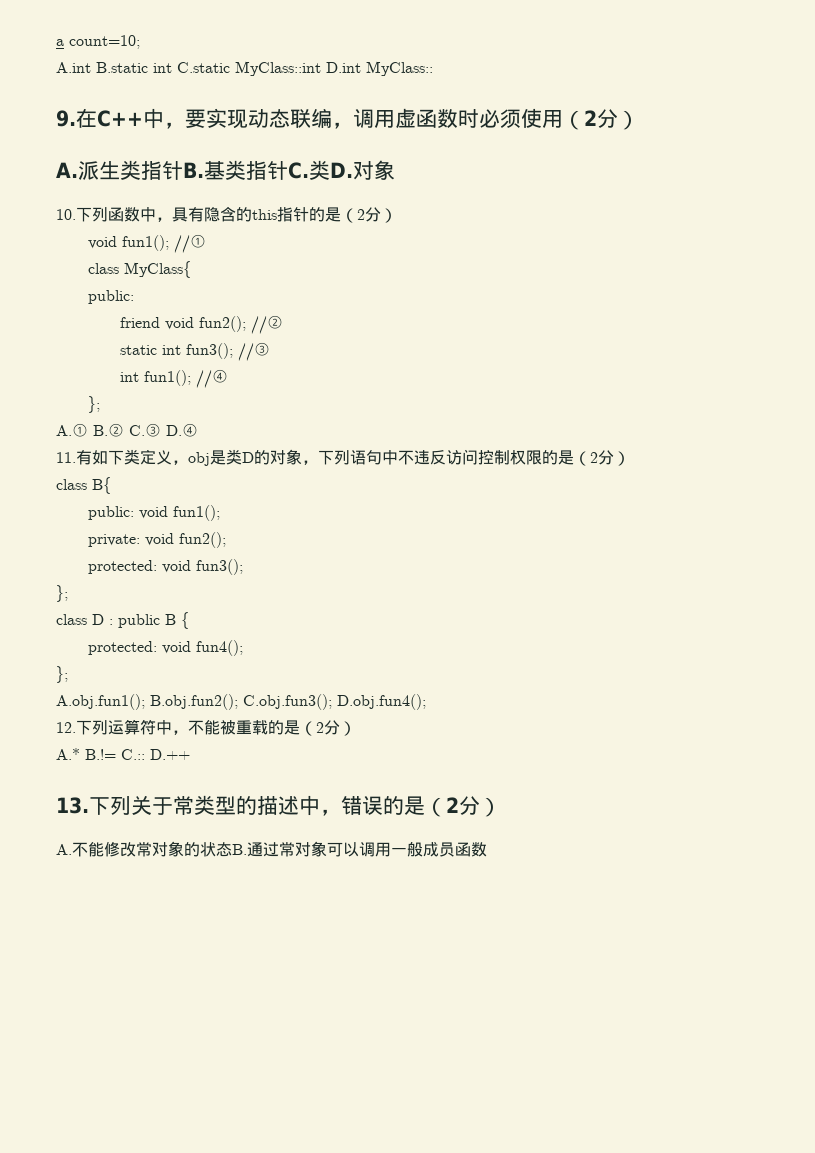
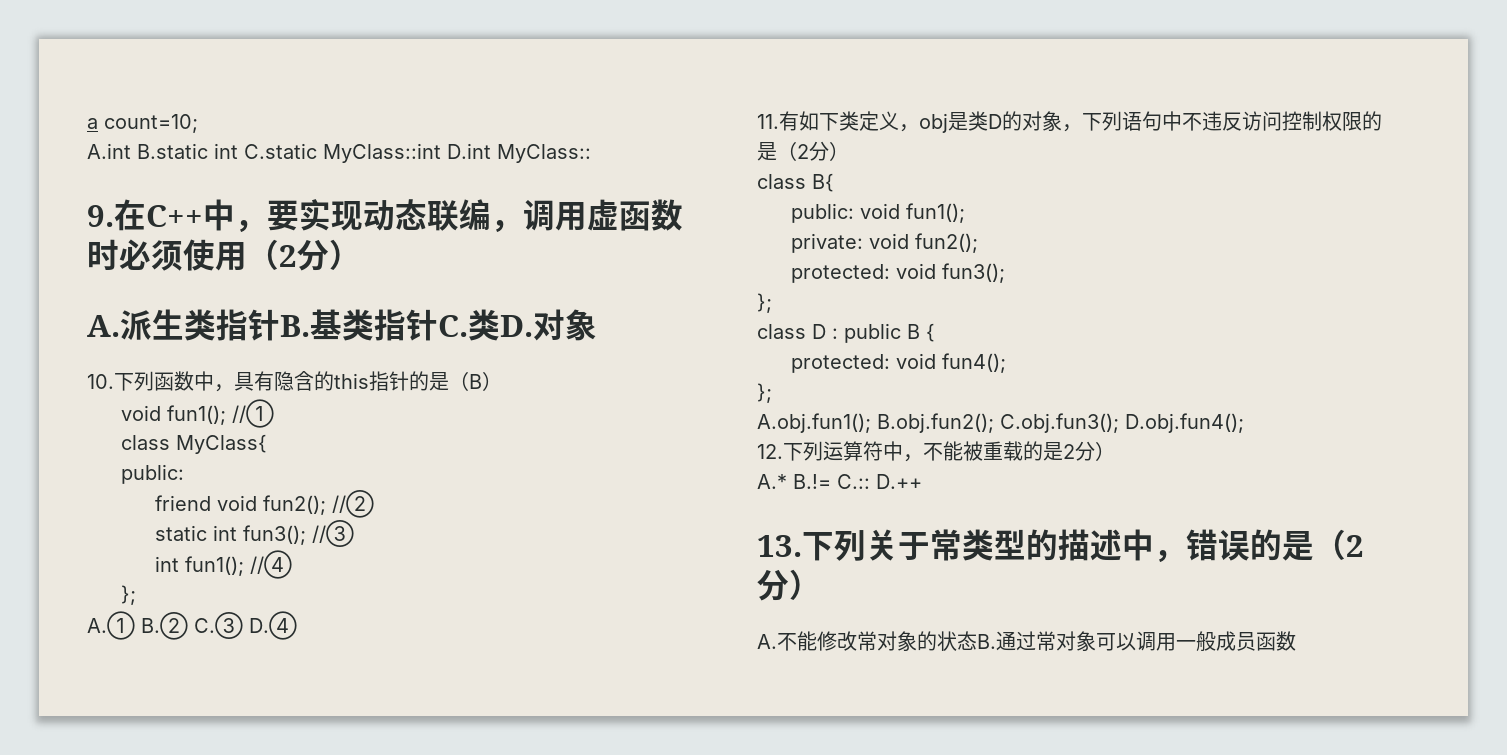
[357,207,381,222] 2分 -> [469,374,482,389] B
[300,721,316,736] （ -> (1063, 451) none

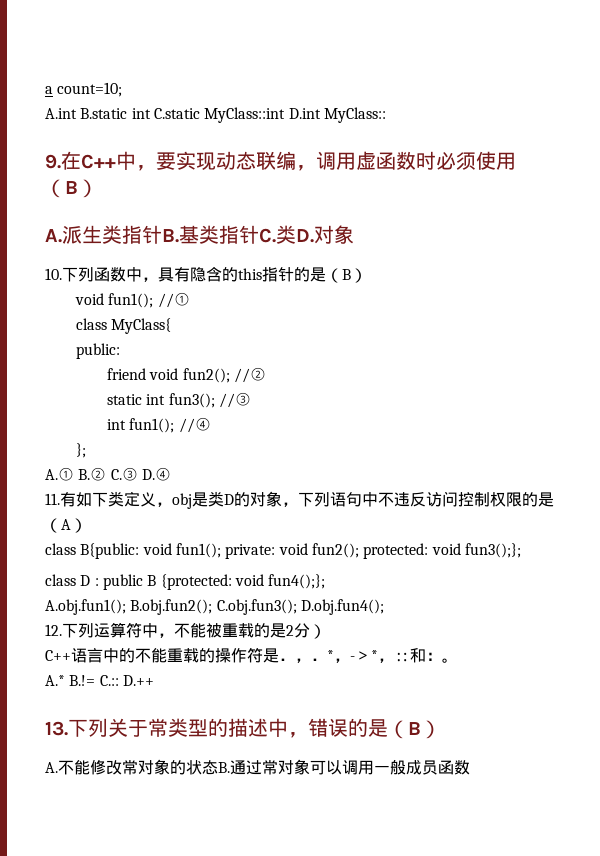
[279,239,329,271] 2分 -> [65,181,78,194] B
[797,141,829,161] 2分 -> [61,519,71,530] A
[812,173,834,192] [791,203,966,223] B{ // public: void fun1(); // -> [80,543,221,559] B{public: void fun1();
[791,263,1006,283] [757,293,772,313] // protected: void fun3(); // }; -> [363,543,521,559] protected: void fun3();};
[926,323,935,342] [791,353,1007,373] [757,383,772,403] { // protected: void fun4(); // }; -> [160,574,326,590] {protected: void fun4();};
(1115, 451) none -> [45,647,458,663] // C++语言中的不能重载的操作符是．，．*，-＞*，∷和：。
[1346,535,1364,557] [757,569,789,601] 2分 -> [408,722,421,735] B

